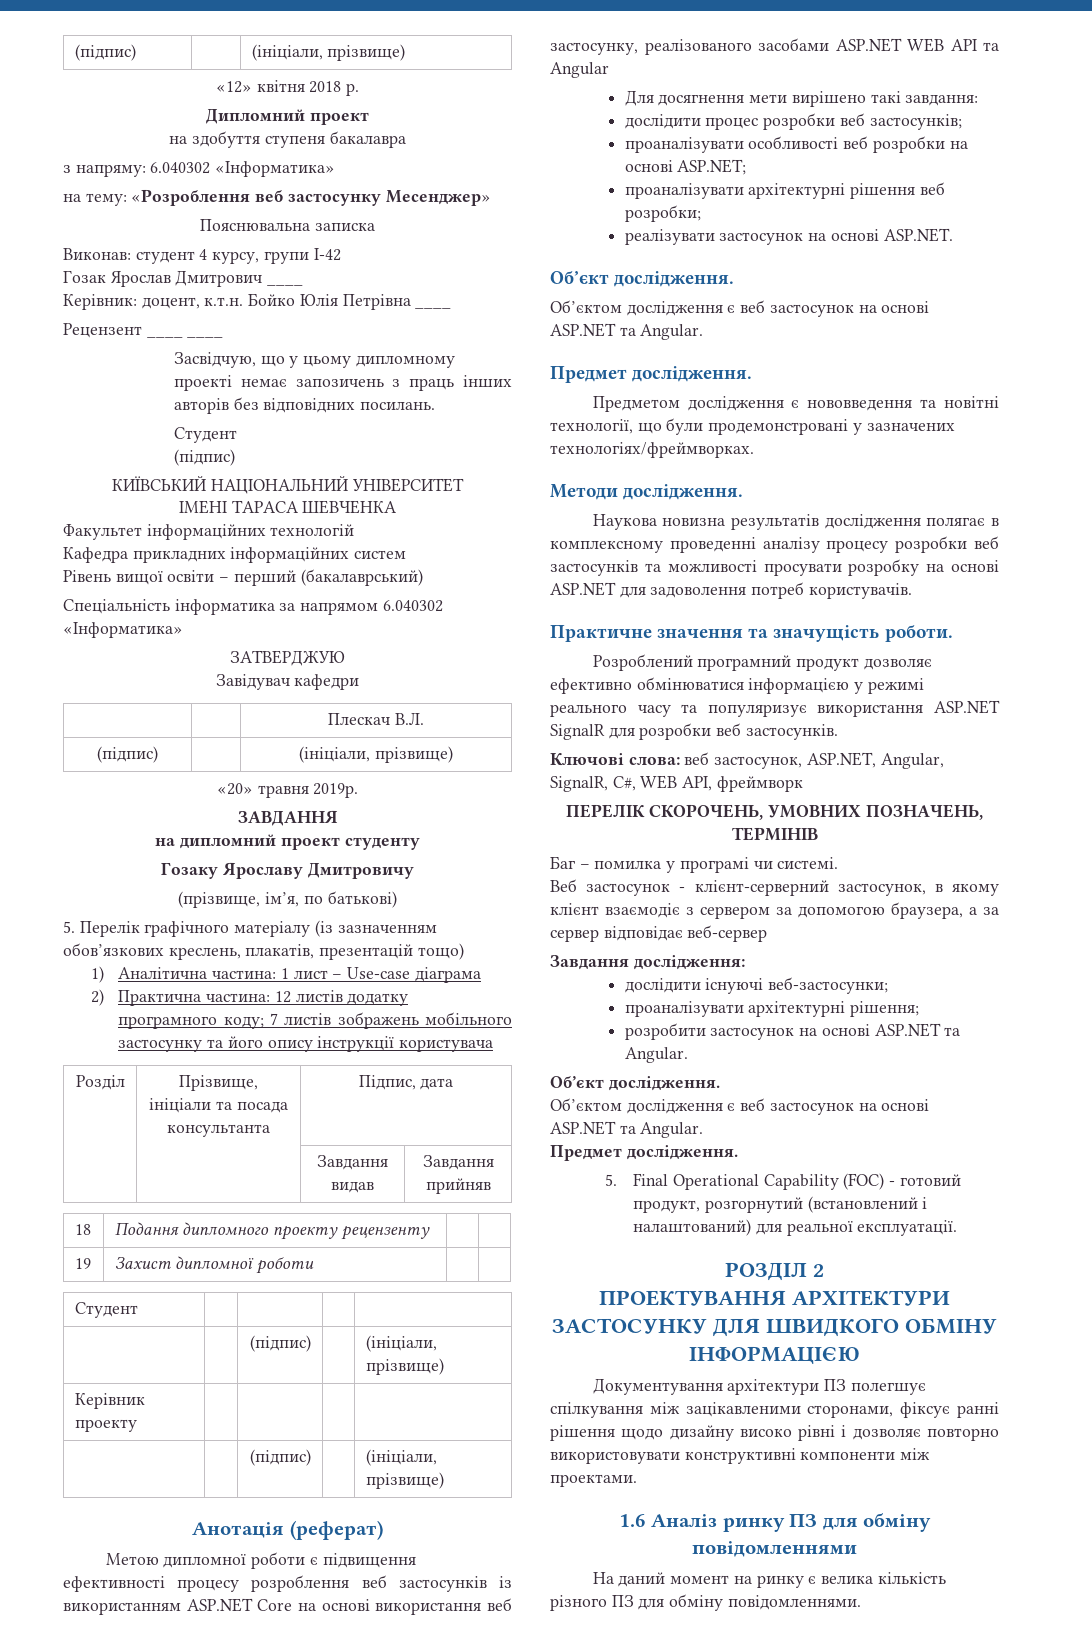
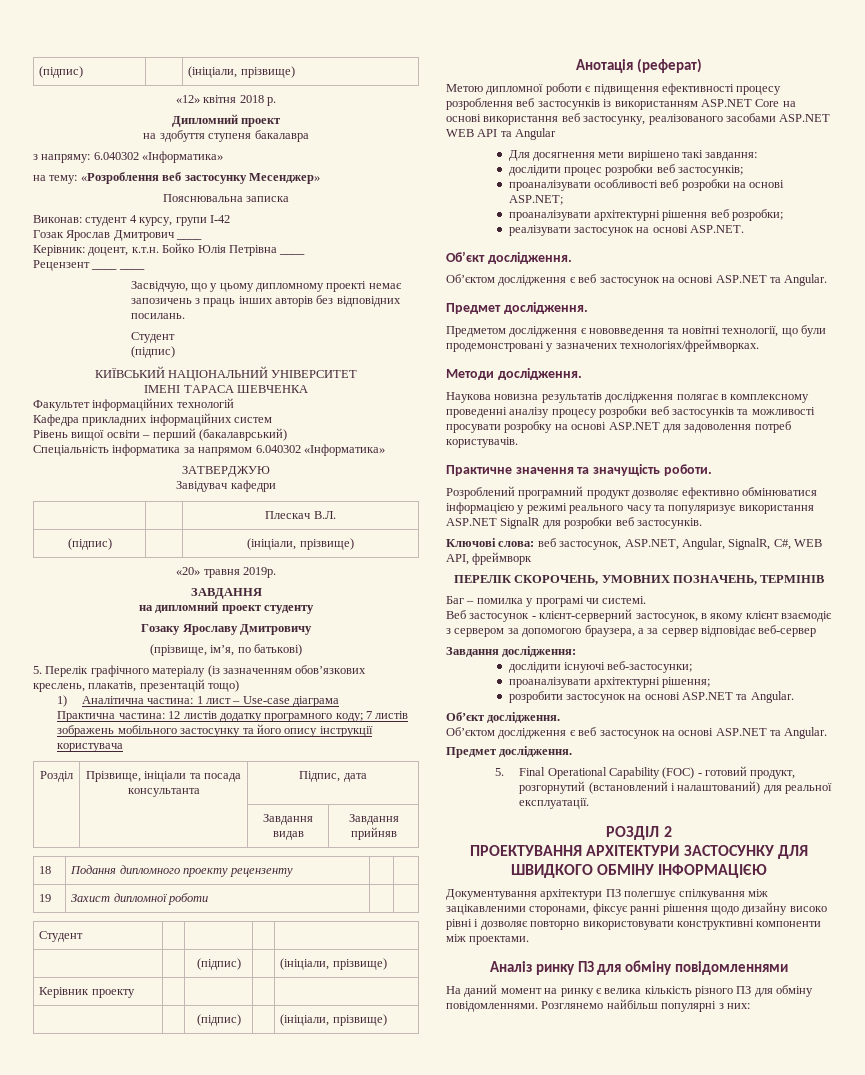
[90,989,104,1006] 2) -> (340, 701) none
[618,1514,646,1527] 1.6 -> (530, 940) none
(861, 1602) none -> [541,999,750,1012] Розглянемо найбільш популярні з них:

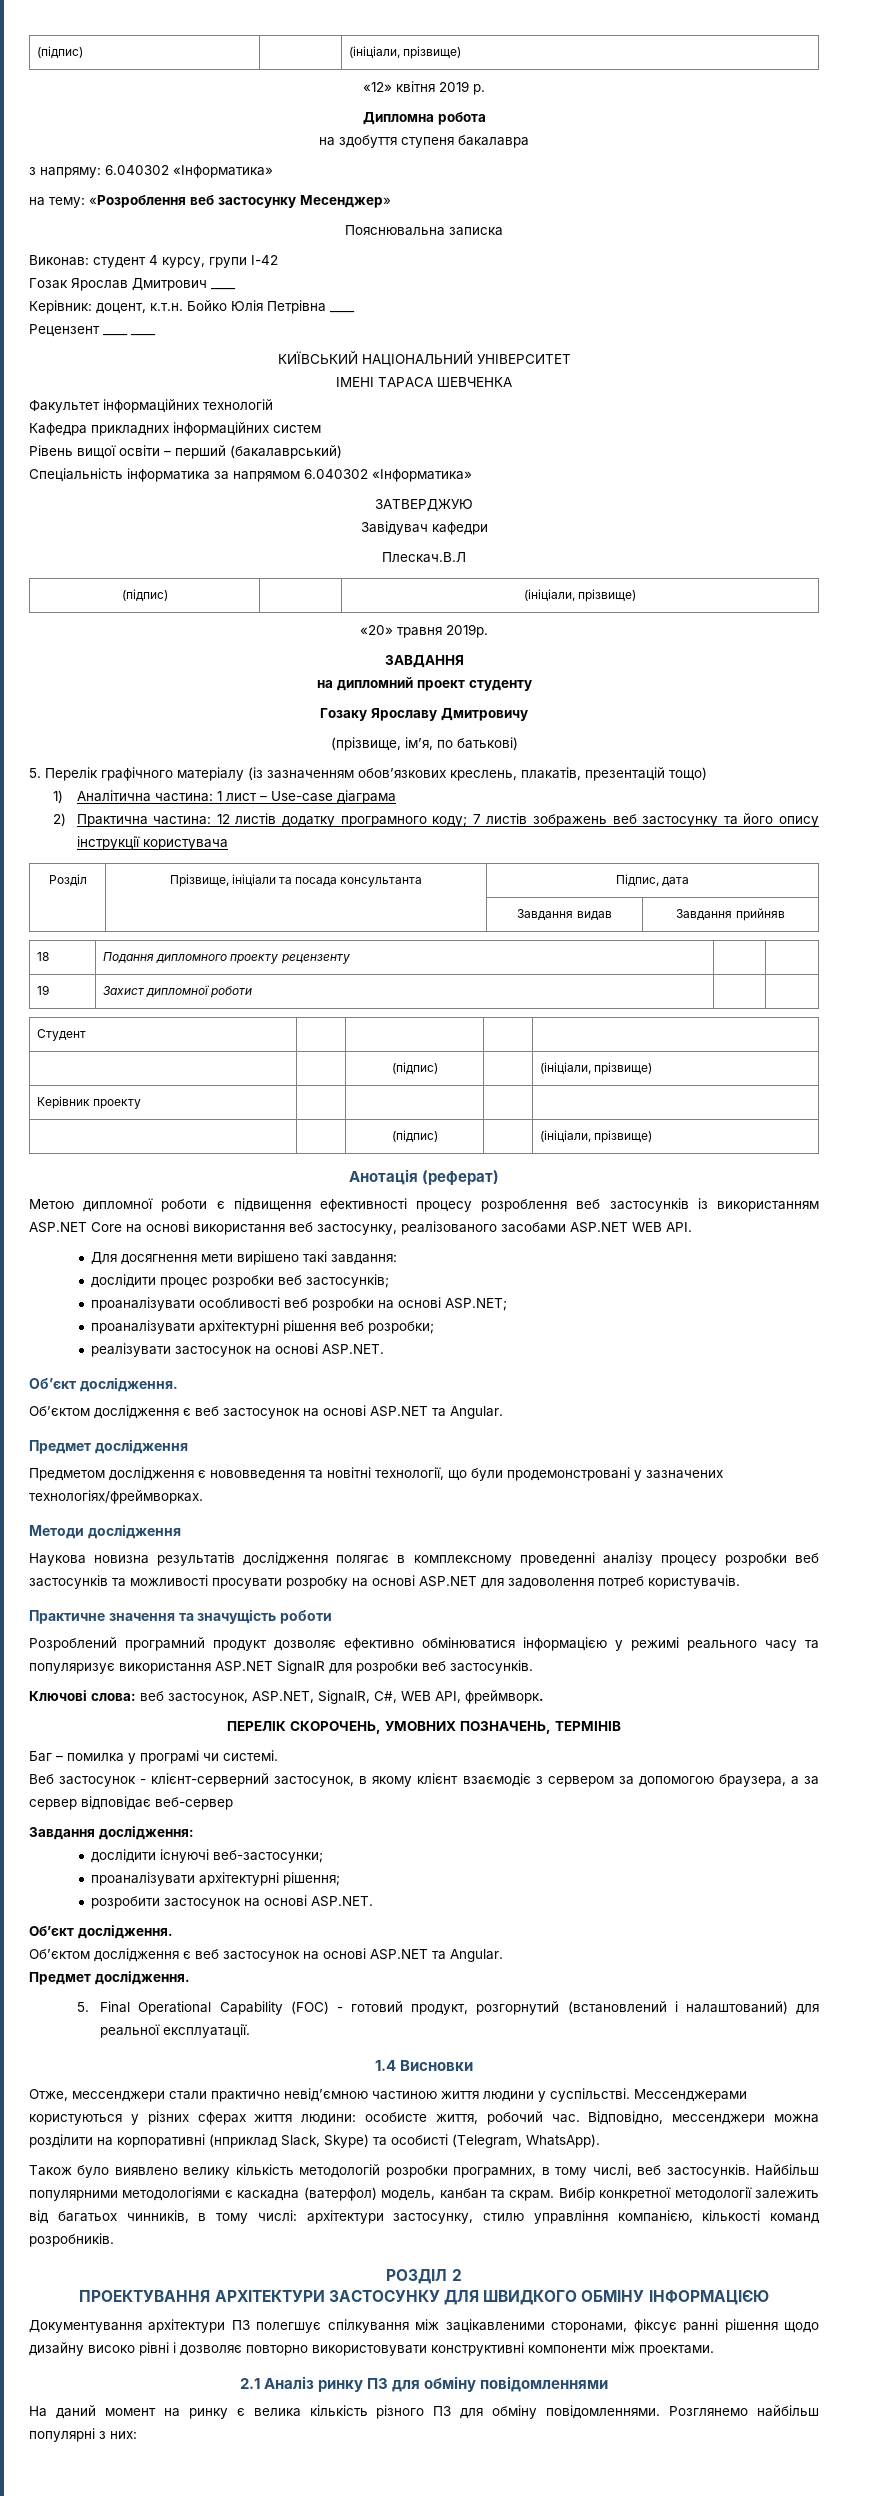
[239,95,264,103] 2018 -> [439,81,469,92] 2019
[171,114,281,127] Дипломний проект -> [362,112,486,125] Дипломна робота
[130,281,402,292] [130,295,401,307] [130,313,185,319] [130,332,175,343] [130,346,175,358] // Засвідчую, що у цьому дипломному проекті немає запозичень з праць інших авторів без відповідних посилань. // Студент // (підпис) -> (156, 335) none
[265,511,336,519] // | | Плескач В.Л. -> [382,552,466,563] // Плескач.В.Л
(340, 701) none -> [52,813,66,826] 2)
[117,725,177,734] мобільного -> [612,814,637,824] веб
[477,128,557,140] API та Angular -> [666,1222,692,1232] API.
[503,302,588,314] дослідження. -> [94,1439,188,1454] дослідження
[497,368,582,380] дослідження. -> [87,1524,181,1539] дослідження
[663,464,712,476] роботи. -> [280,1610,333,1624] роботи
[681,538,725,550] Angular, -> (314, 1697) none
[472,552,533,565] фреймворк -> [465,1690,544,1704] фреймворк.
[682,691,794,703] ASP.NET та Angular. -> [311,1896,374,1907] ASP.NET.
(590, 803) none -> [374,2060,474,2071] [29,2088,747,2102] [29,2111,820,2125] [29,2134,600,2148] [29,2164,819,2178] [29,2187,819,2201] [29,2210,820,2224] [29,2233,114,2247] // 1.4 Висновки // Отже, мессенджери стали практично невід’ємною частиною життя людини у суспільстві. Мессенджерами користуються у різних сферах життя людини: особисте життя, робочий час. Відповідно, мессенджери можна розділити на корпоративні (нприклад Slack, Skype) та особисті (Telegram, WhatsApp). // Також було виявлено велику кількість методологій розробки програмних, в тому числі, веб застосунків. Найбільш популярними методологіями є каскадна (ватерфол) модель, канбан та скрам. Вибір конкретної методології залежить від багатьох чинників, в тому числі: архітектури застосунку, стилю управління компанією, кількості команд розробників.
(530, 940) none -> [239,2378,260,2389] 2.1

